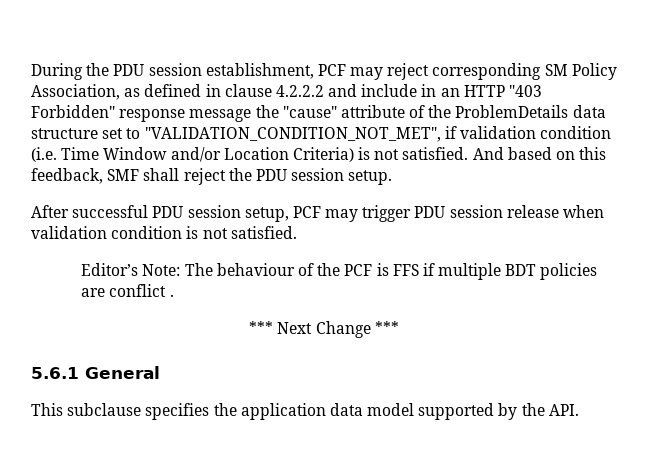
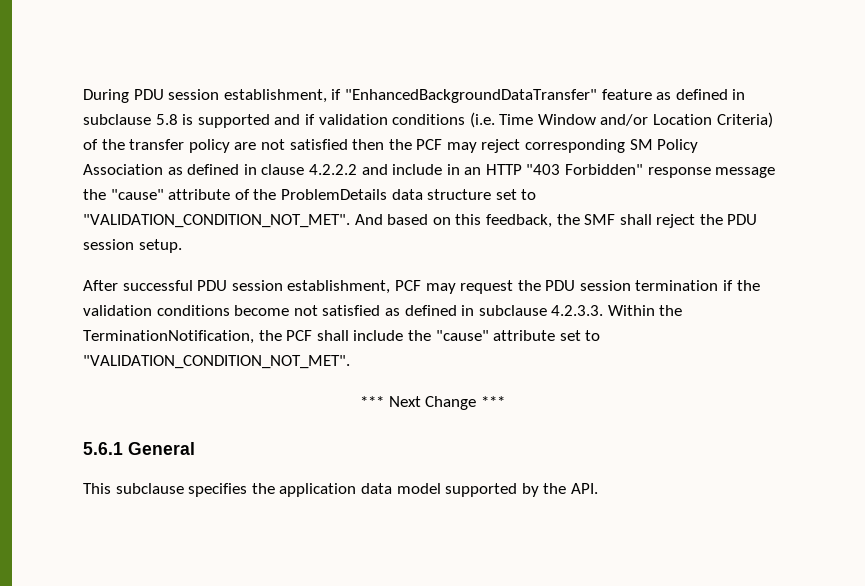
[86,63,314,79] the PDU session establishment, -> [133,89,746,103] [83,112,773,128] [83,139,412,153] PDU session establishment, if "EnhancedBackgroundDataTransfer" feature as defined in subclause 5.8 is supported and if validation conditions (i.e. Time Window and/or Location Criteria) of the transfer policy are not satisfied then the
[31,84,120,100] Association, -> [83,164,163,175] Association
[144,126,612,142] [31,147,469,162] "VALIDATION_CONDITION_NOT_MET", if validation condition (i.e. Time Window and/or Location Criteria) is not satisfied. -> [83,214,350,228] "VALIDATION_CONDITION_NOT_MET".
(103, 176) none -> [556,214,580,225] the
[244,205,605,222] [31,226,297,239] [81,263,598,280] [81,284,174,297] setup, PCF may trigger PDU session release when validation condition is not satisfied. // Editor’s Note: The behaviour of the PCF is FFS if multiple BDT policies are conflict . -> [287,280,760,294] [83,305,683,316] [83,330,601,344] [83,355,350,369] establishment, PCF may request the PDU session termination if the validation conditions become not satisfied as defined in subclause 4.2.3.3. Within the TerminationNotification, the PCF shall include the "cause" attribute set to "VALIDATION_CONDITION_NOT_MET".

